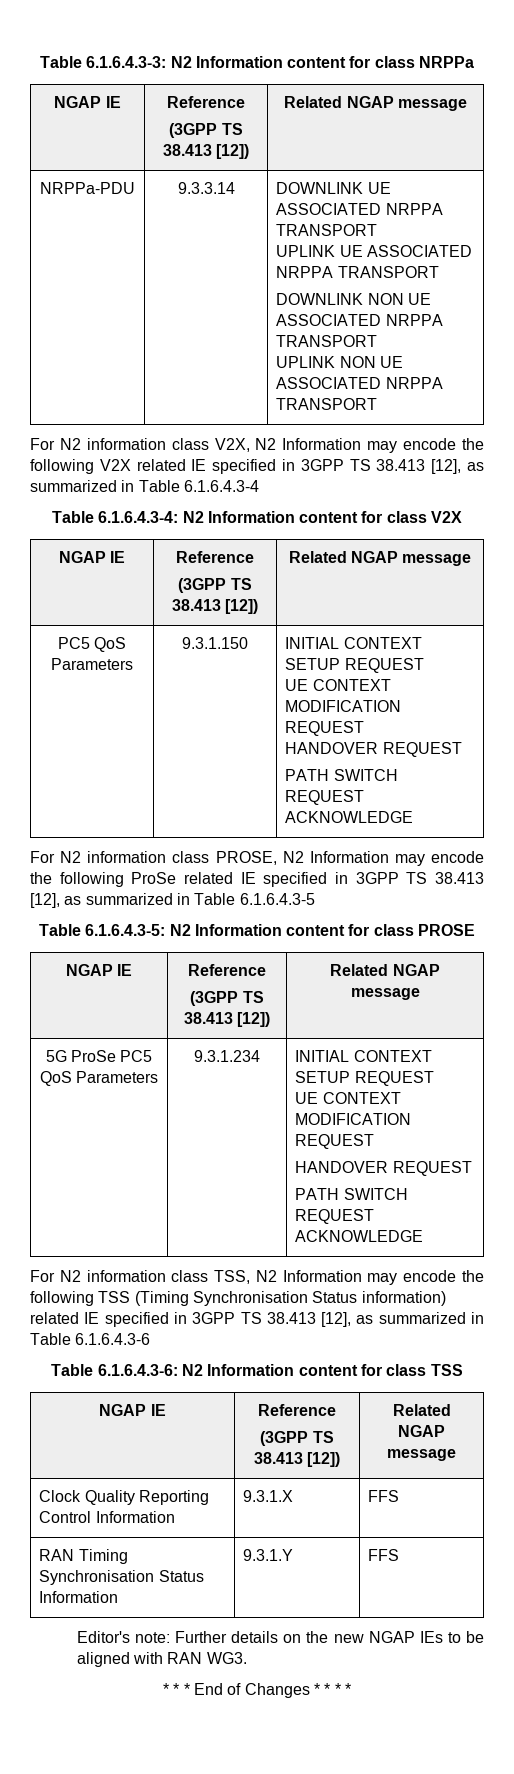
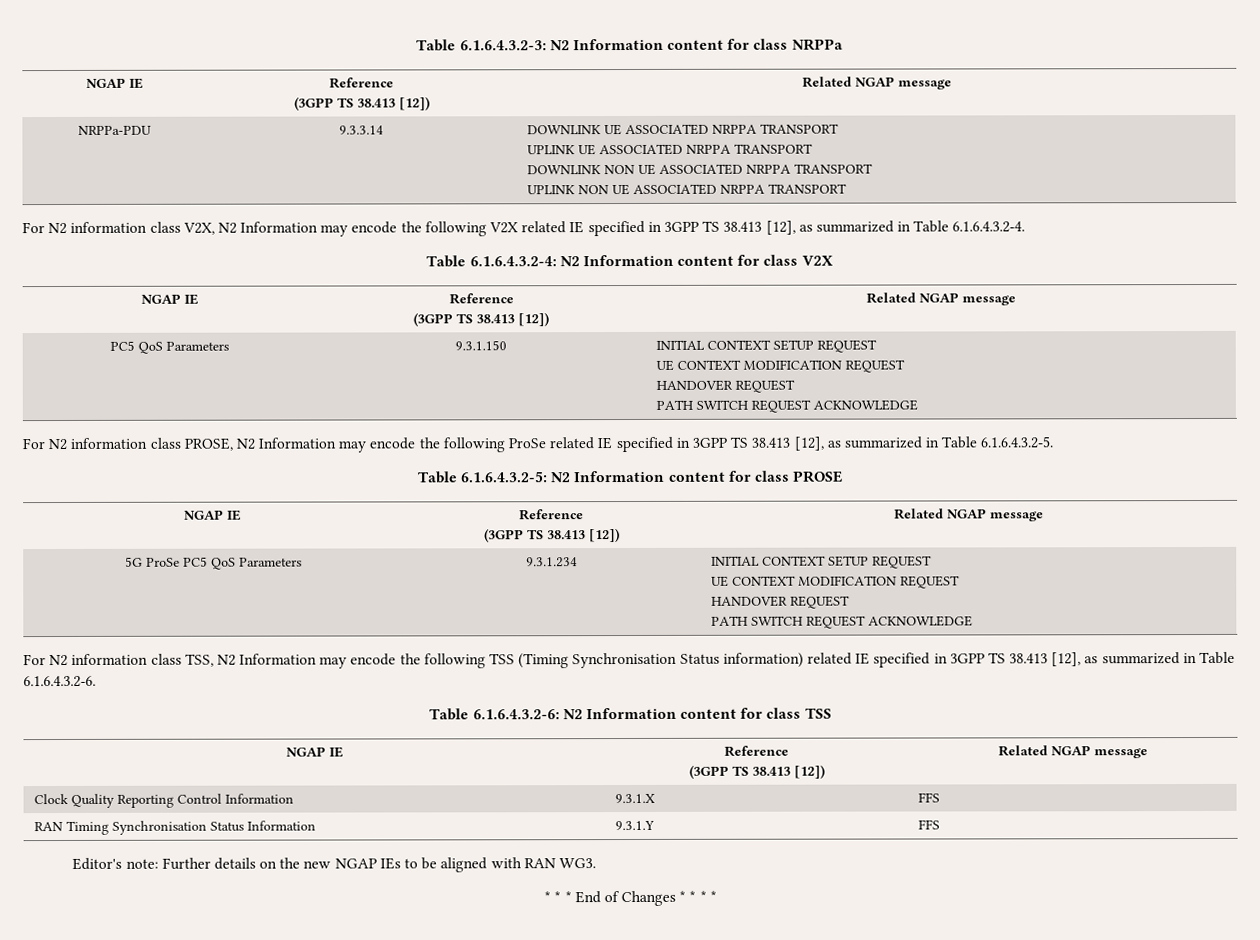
[39,56,167,68] Table 6.1.6.4.3-3: -> [416,39,547,52] Table 6.1.6.4.3.2-3:
[183,480,259,492] [51,511,179,523] 6.1.6.4.3-4 // Table 6.1.6.4.3-4: -> [952,221,1026,233] [426,255,557,268] 6.1.6.4.3.2-4. // Table 6.1.6.4.3.2-4:
[239,893,315,905] [38,924,166,936] 6.1.6.4.3-5 // Table 6.1.6.4.3-5: -> [980,436,1054,449] [417,471,549,484] 6.1.6.4.3.2-5. // Table 6.1.6.4.3.2-5:
[75,1333,151,1345] [51,1364,178,1376] 6.1.6.4.3-6 // Table 6.1.6.4.3-6: -> [23,675,96,688] [429,708,560,721] 6.1.6.4.3.2-6. // Table 6.1.6.4.3.2-6:

